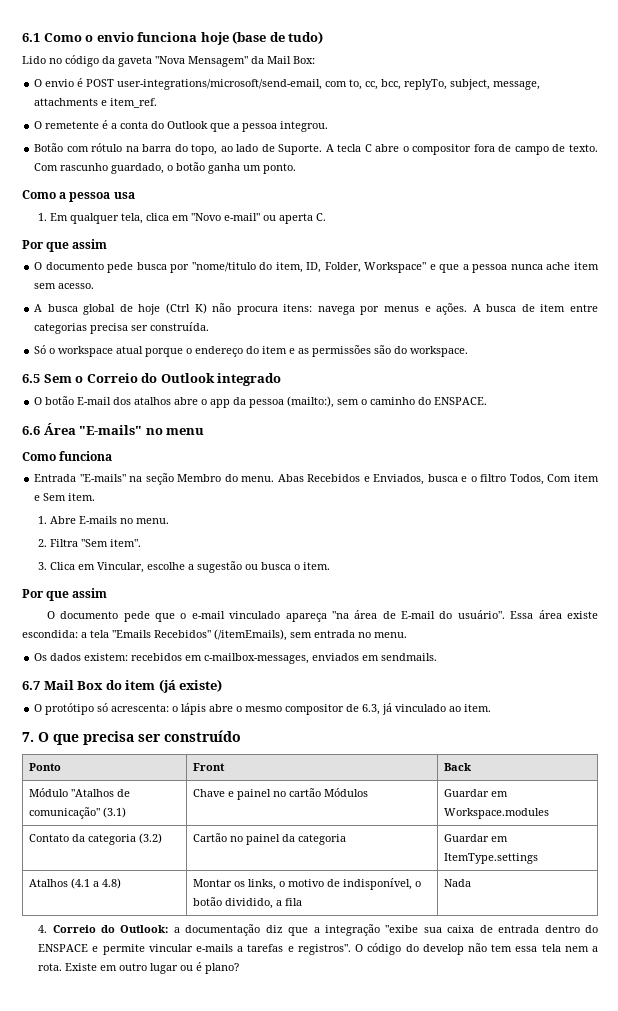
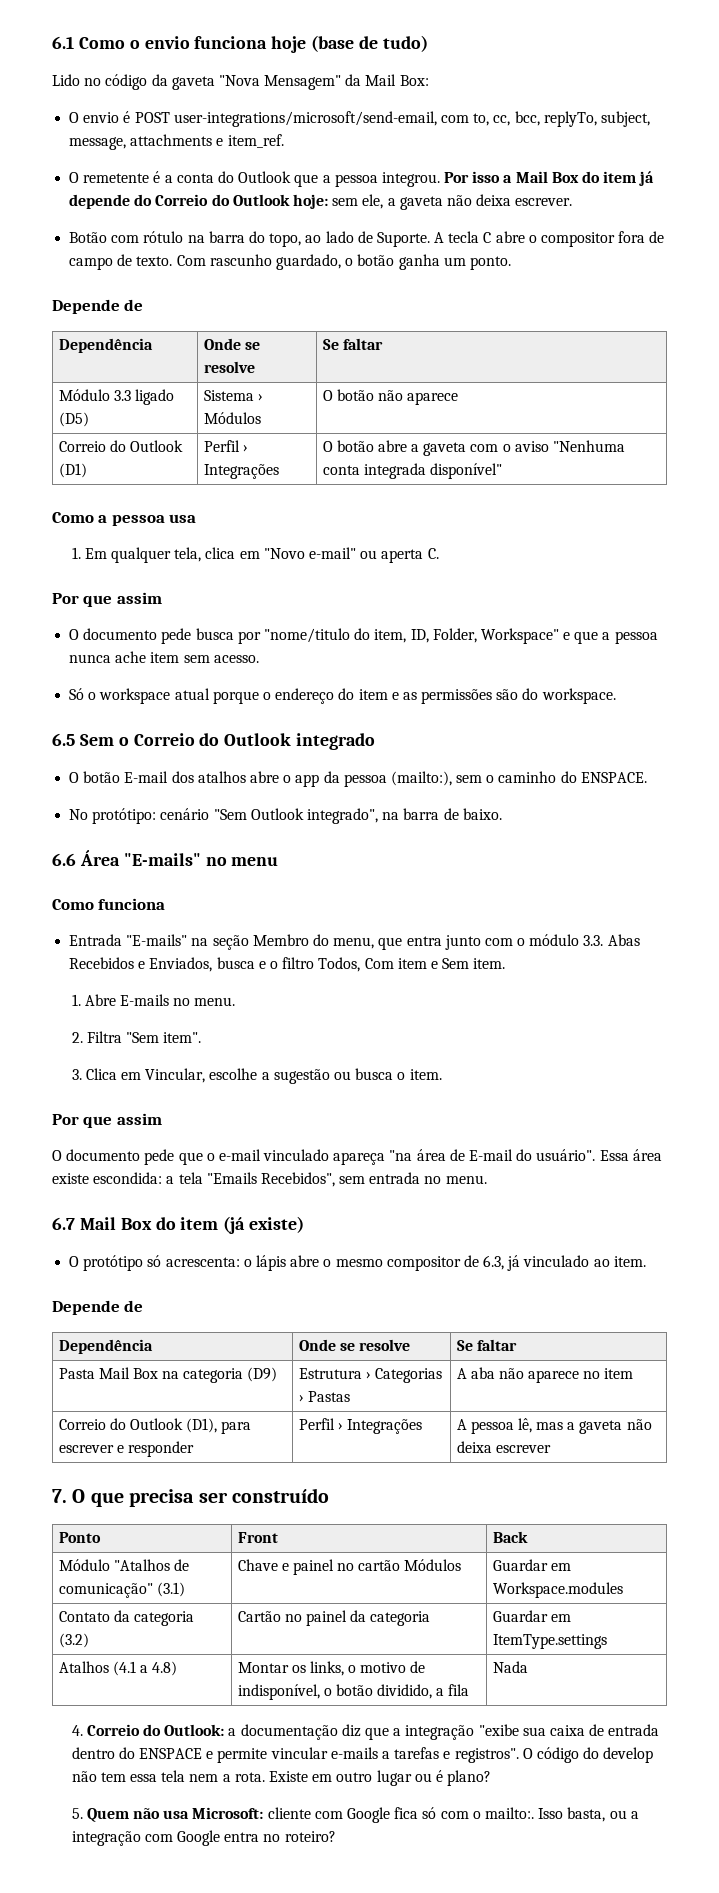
(329, 126) none -> [444,171,655,186] [69,194,573,210] Por isso a Mail Box do item já depende do Correio do Outlook hoje: sem ele, a gaveta não deixa escrever.
(297, 168) none -> [52,299,144,314] [58,338,153,353] [203,338,260,350] [203,361,255,373] [322,338,383,350] [58,389,174,405] [58,412,89,427] [203,390,263,401] [203,412,261,424] [322,389,459,405] [58,440,183,452] [58,463,87,478] [203,440,248,452] [203,464,279,479] [322,440,626,456] [322,463,502,479] // Depende de // Dependência | Onde se resolve | Se faltar // Módulo 3.3 ligado (D5) | Sistema › Módulos | O botão não aparece // Correio do Outlook (D1) | Perfil › Integrações | O botão abre a gaveta com o aviso "Nenhuma conta integrada disponível"
[34,303,598,315] [34,322,210,334] // A busca global de hoje (Ctrl K) não procura itens: navega por menus e ações. A busca de item entre categorias precisa ser construída. -> (259, 659) none
(488, 401) none -> [69,808,502,824] // No protótipo: cenário "Sem Outlook integrado", na barra de baixo.
[241,476,275,482] menu. -> [333,934,604,950] menu, que entra junto com o módulo 3.3.
[154,629,287,641] Recebidos" (/itemEmails), -> [260,1172,335,1187] Recebidos",
[34,653,438,664] // Os dados existem: recebidos em c-mailbox-messages, enviados em sendmails. -> (487, 1179) none
(492, 708) none -> [52,1300,144,1315] [58,1339,153,1354] [298,1339,410,1351] [456,1339,517,1351] [58,1367,278,1383] [298,1368,442,1383] [298,1391,350,1402] [456,1367,634,1383] [58,1418,252,1434] [58,1441,194,1457] [298,1418,422,1434] [456,1418,652,1434] [456,1441,551,1453] // Depende de // Dependência | Onde se resolve | Se faltar // Pasta Mail Box na categoria (D9) | Estrutura › Categorias › Pastas | A aba não aparece no item // Correio do Outlook (D1), para escrever e responder | Perfil › Integrações | A pessoa lê, mas a gaveta não deixa escrever
(240, 968) none -> [71,1807,639,1823] [71,1830,336,1846] // 5. Quem não usa Microsoft: cliente com Google fica só com o mailto:. Isso basta, ou a integração com Google entra no roteiro?

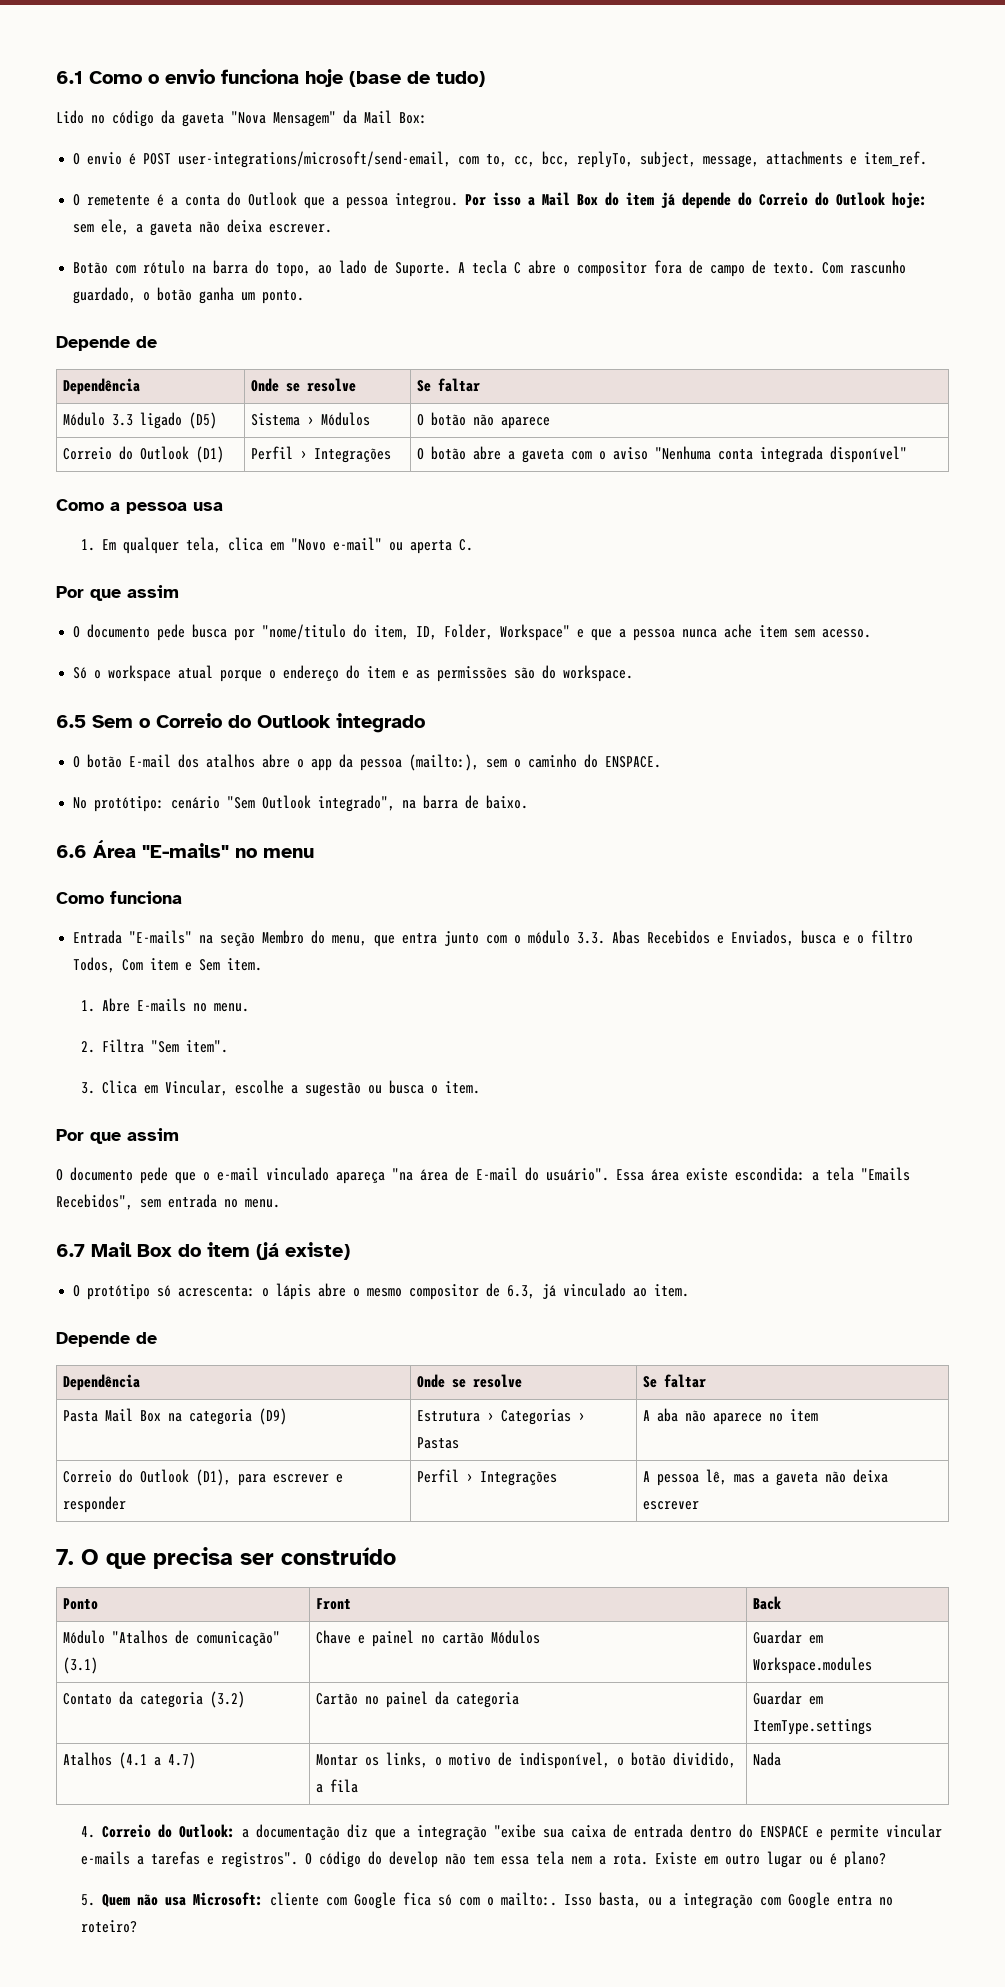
[152,1661,178,1676] 4.8) -> [167,1752,196,1769] 4.7)

